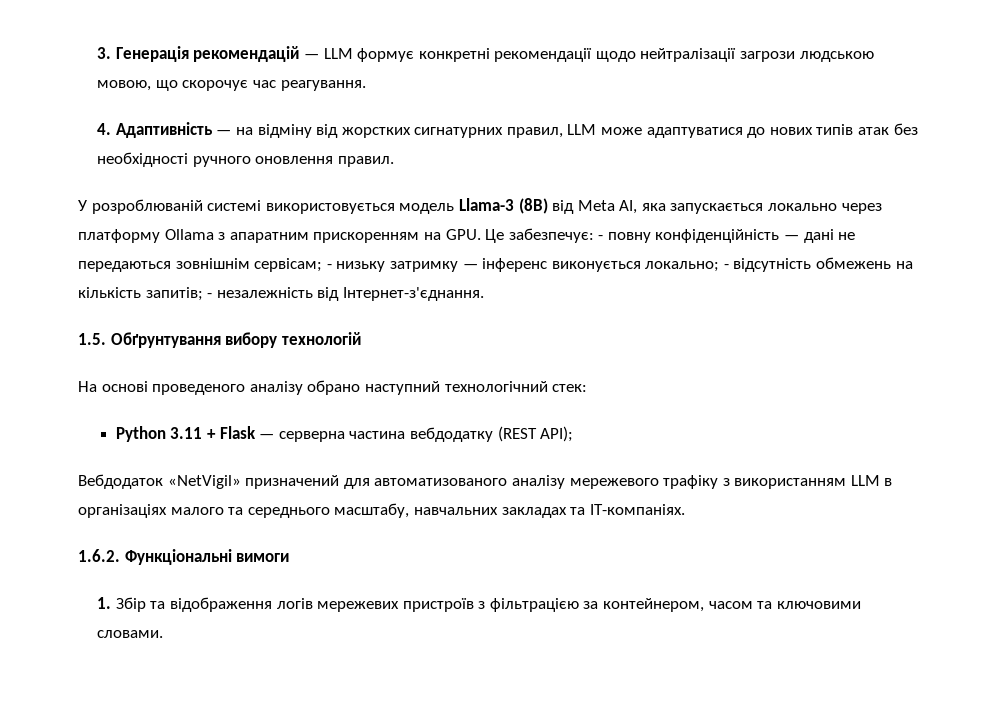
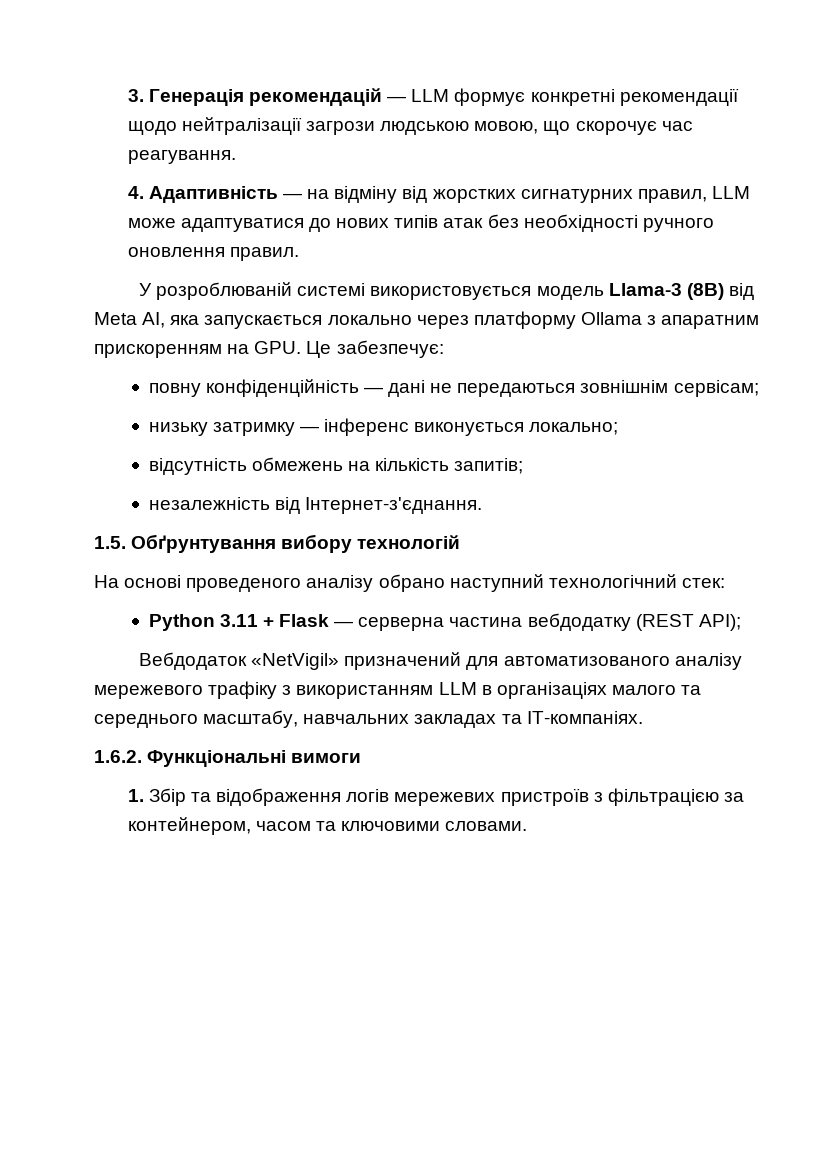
[598,235,604,240] - -> (444, 349) //
[326,264,332,269] - -> (759, 388) //
[723,264,729,269] - -> (619, 428) //
[207,293,213,298] - -> (524, 466) //

